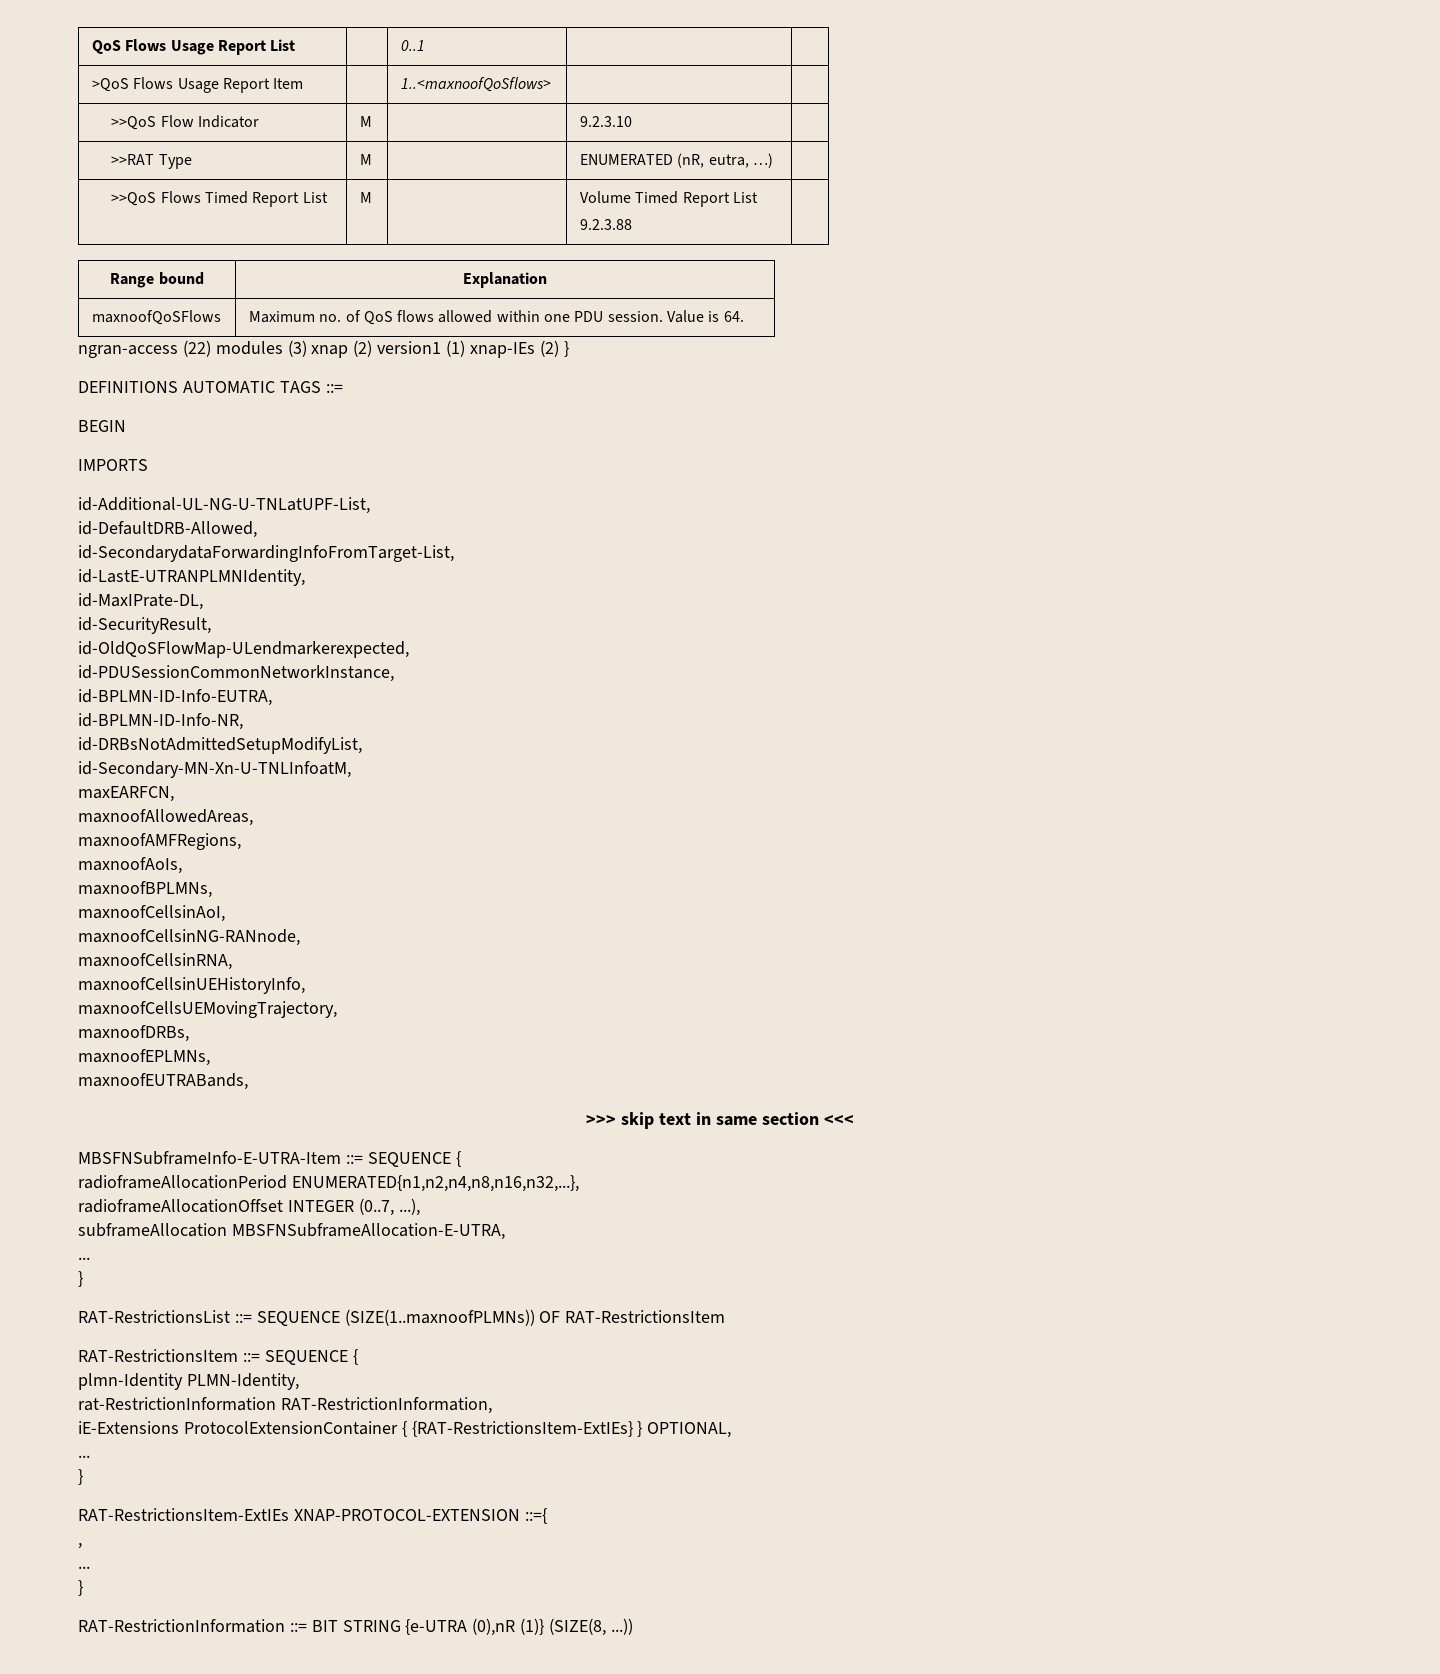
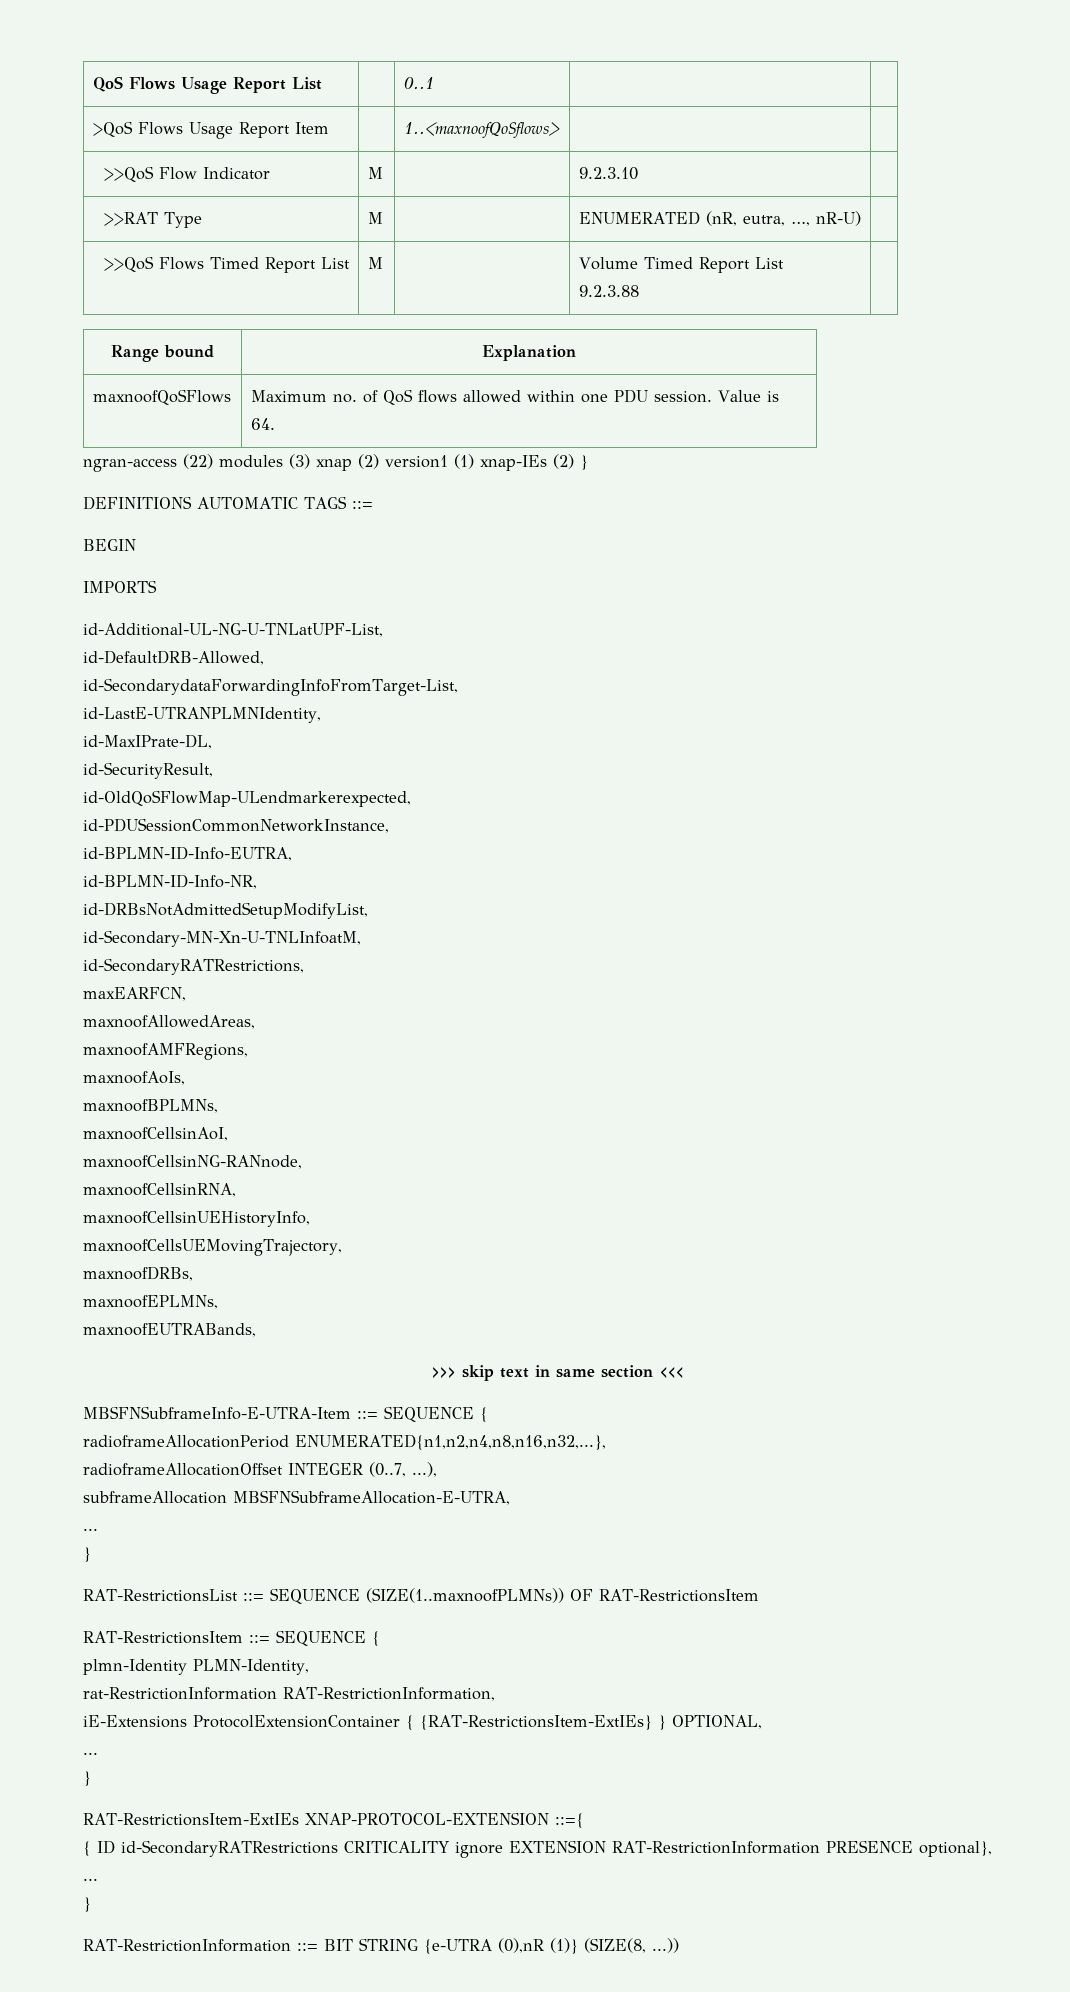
[752,153,773,168] …) -> [790,211,861,226] …, nR-U)
(351, 769) none -> [83,958,304,975] // id-SecondaryRATRestrictions,
[78,1542,82,1549] , -> [83,1840,992,1858] { ID id-SecondaryRATRestrictions CRITICALITY ignore EXTENSION RAT-RestrictionInformation PRESENCE optional},

